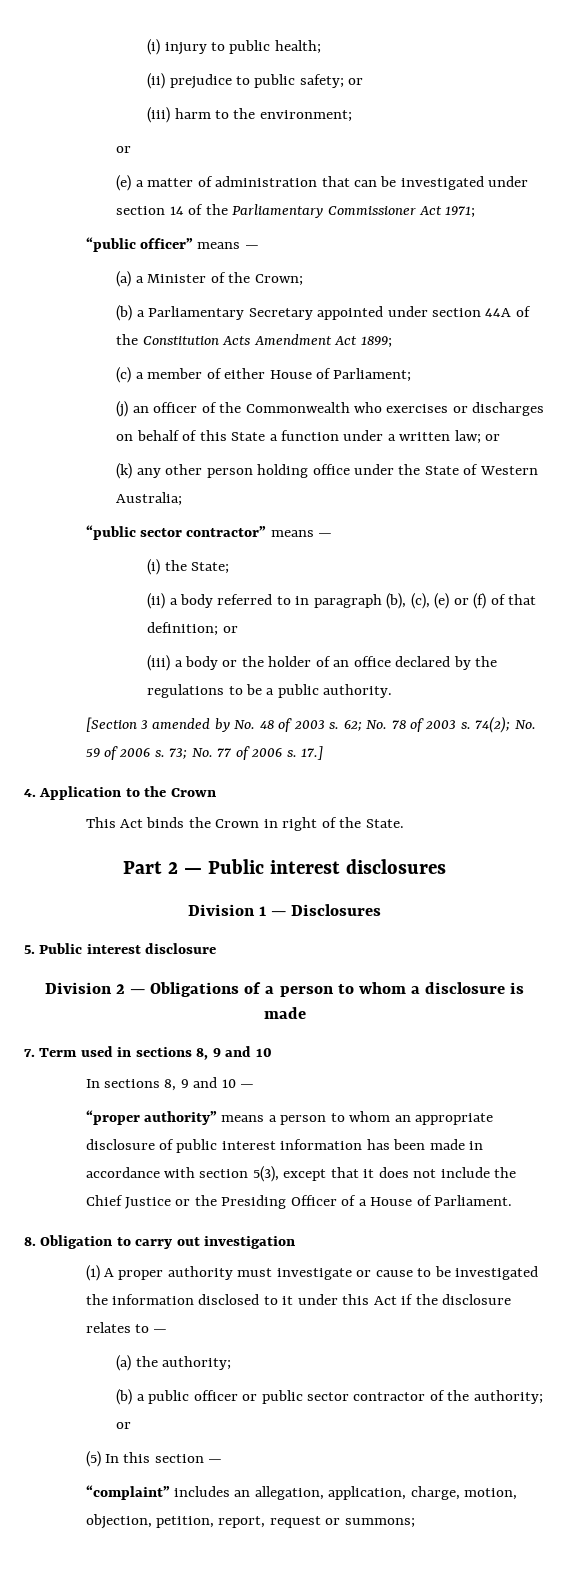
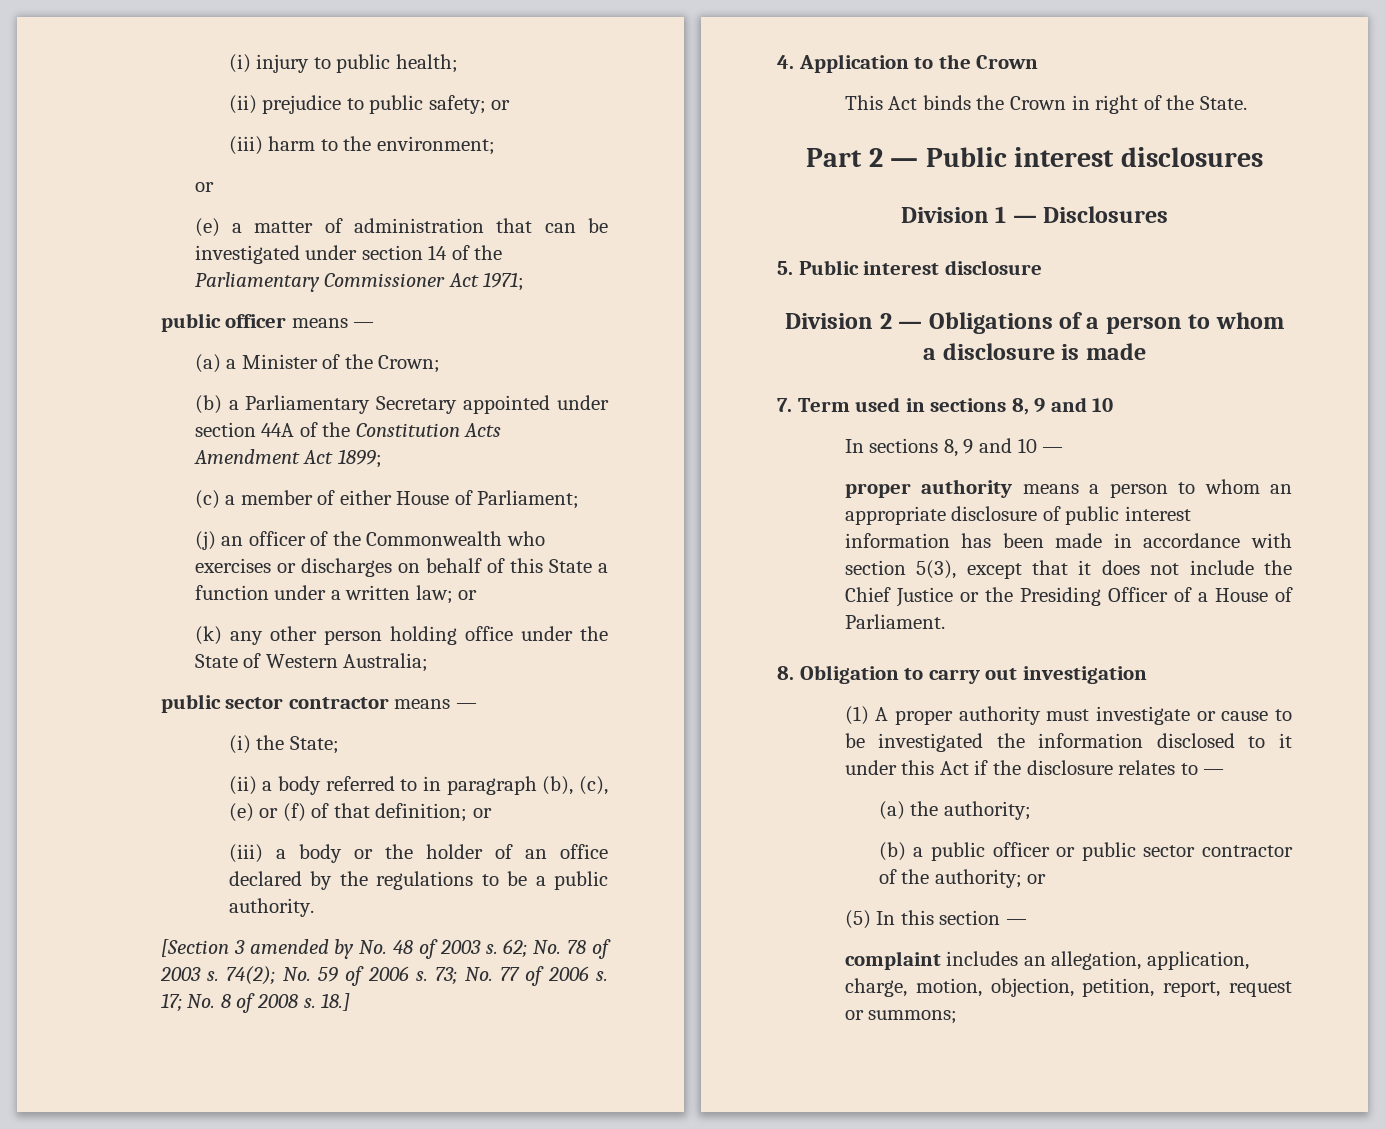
[85,237,193,252] “public officer” -> [160,313,287,332] public officer
[85,525,267,540] “public sector contractor” -> [160,694,389,713] public sector contractor
[301,746,324,760] 17.] -> [160,993,351,1013] 17; No. 8 of 2008 s. 18.]
[85,1110,217,1125] “proper authority” -> [844,479,1013,498] proper authority
[85,1485,170,1500] “complaint” -> [844,951,941,970] complaint

